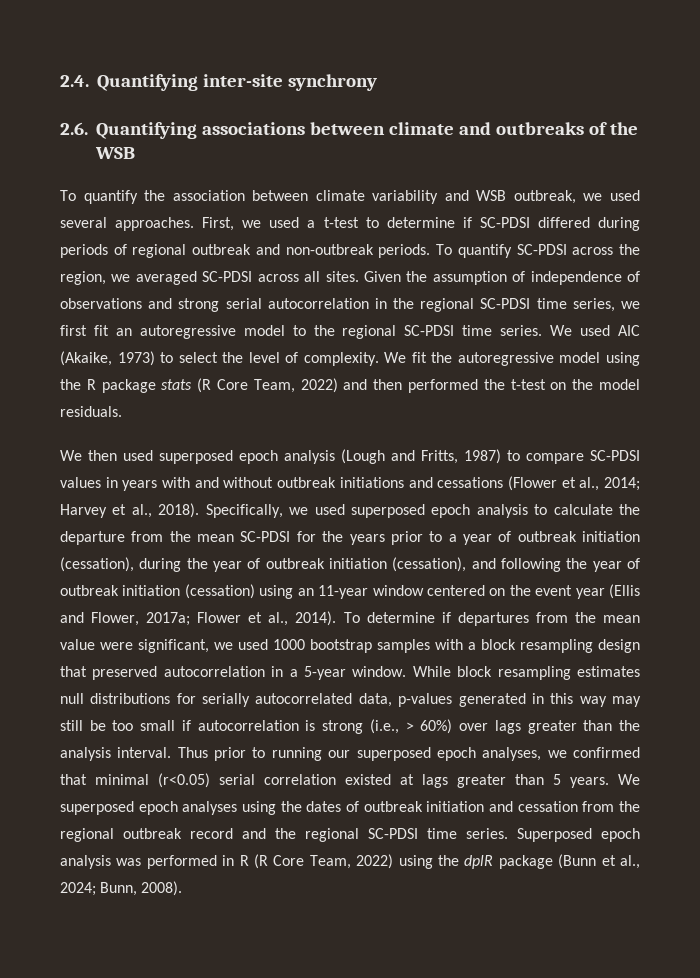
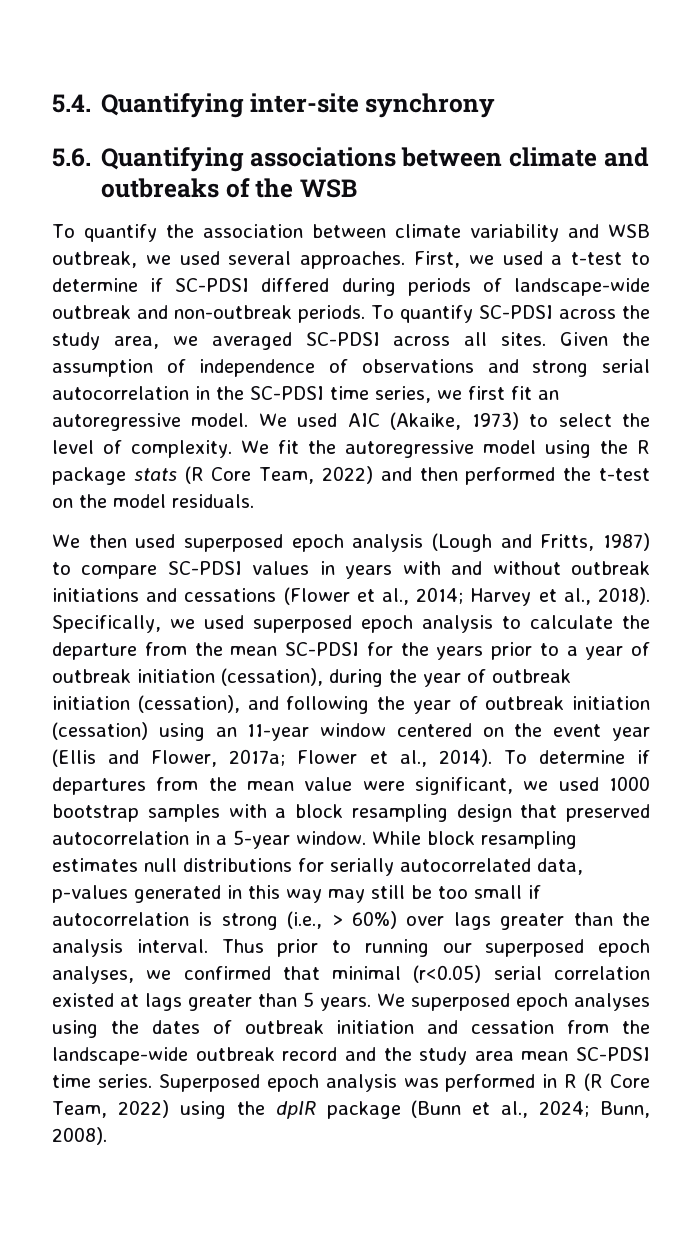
[60,75,89,87] 2.4. -> [52,94,91,113] 5.4.
[60,122,88,135] 2.6. -> [52,148,91,167] 5.6.
[132,244,187,258] regional -> [514,278,651,296] landscape-wide
[60,271,106,285] region, -> [52,332,159,350] study area,
[420,298,475,312] regional -> (244, 393) none
[243,325,543,339] model to the regional SC-PDSI time series. -> [191,413,249,427] model.
[60,828,114,842] regional -> [52,1047,188,1065] landscape-wide
[305,828,359,842] regional -> [419,1047,569,1065] study area mean

